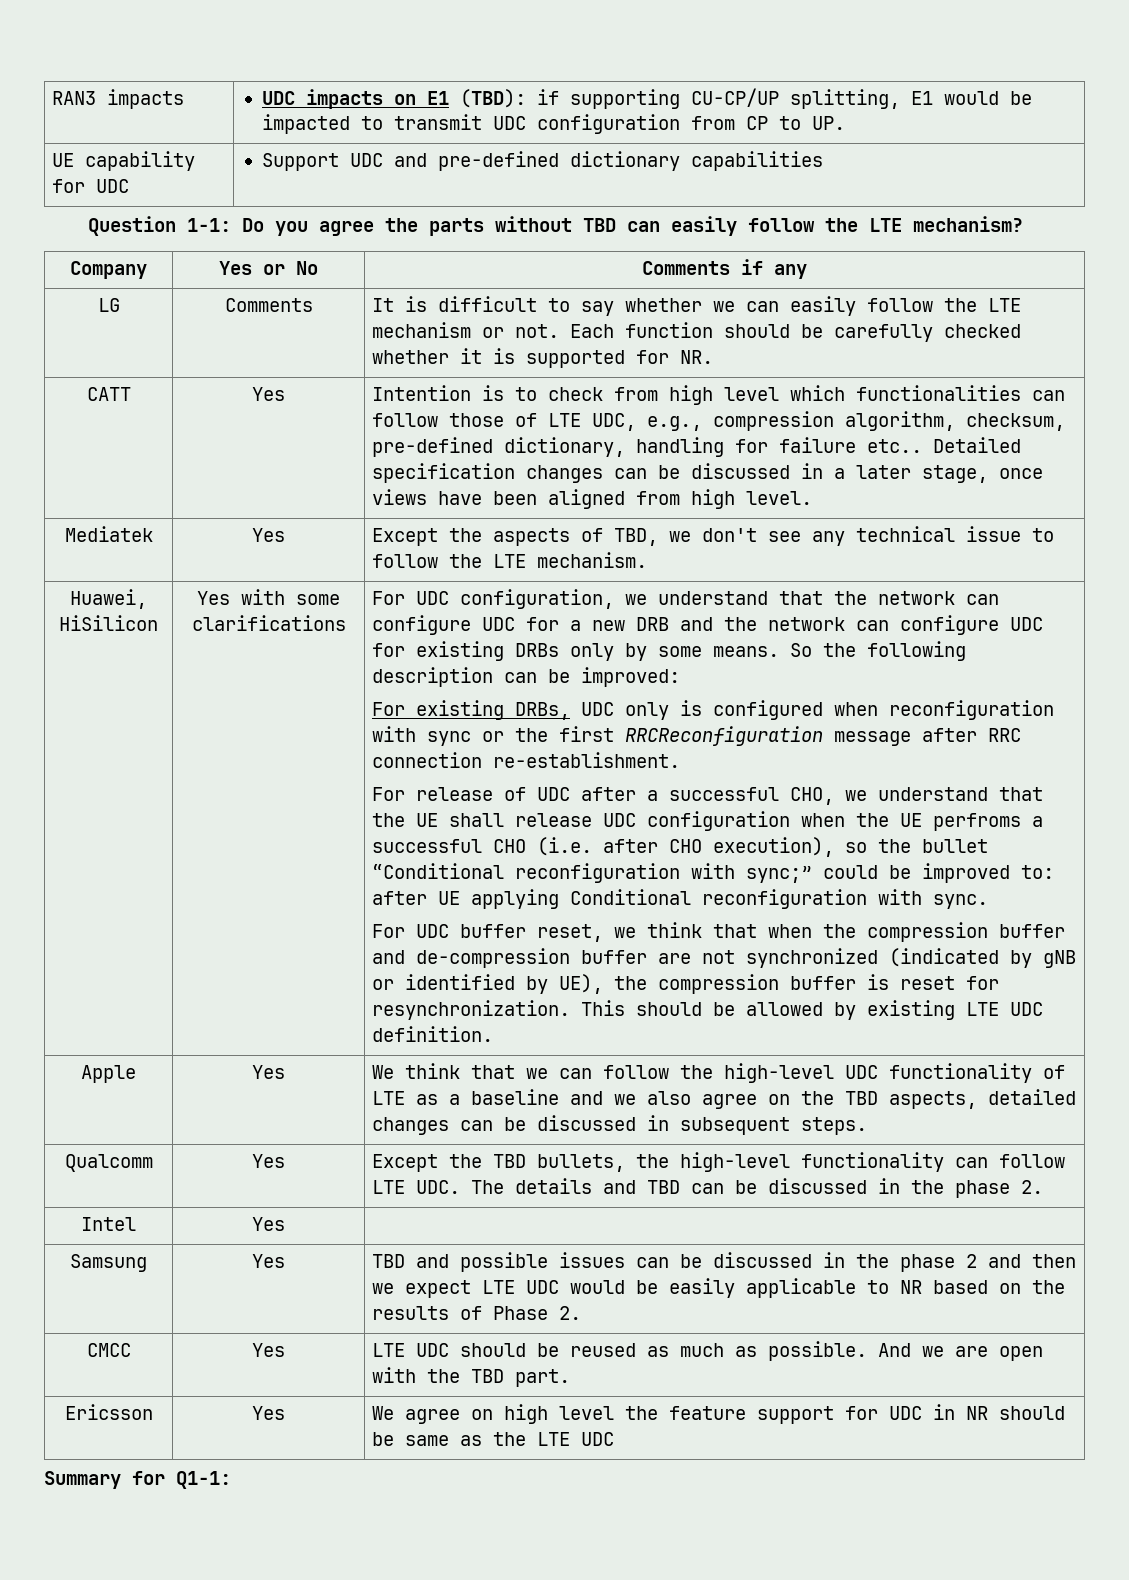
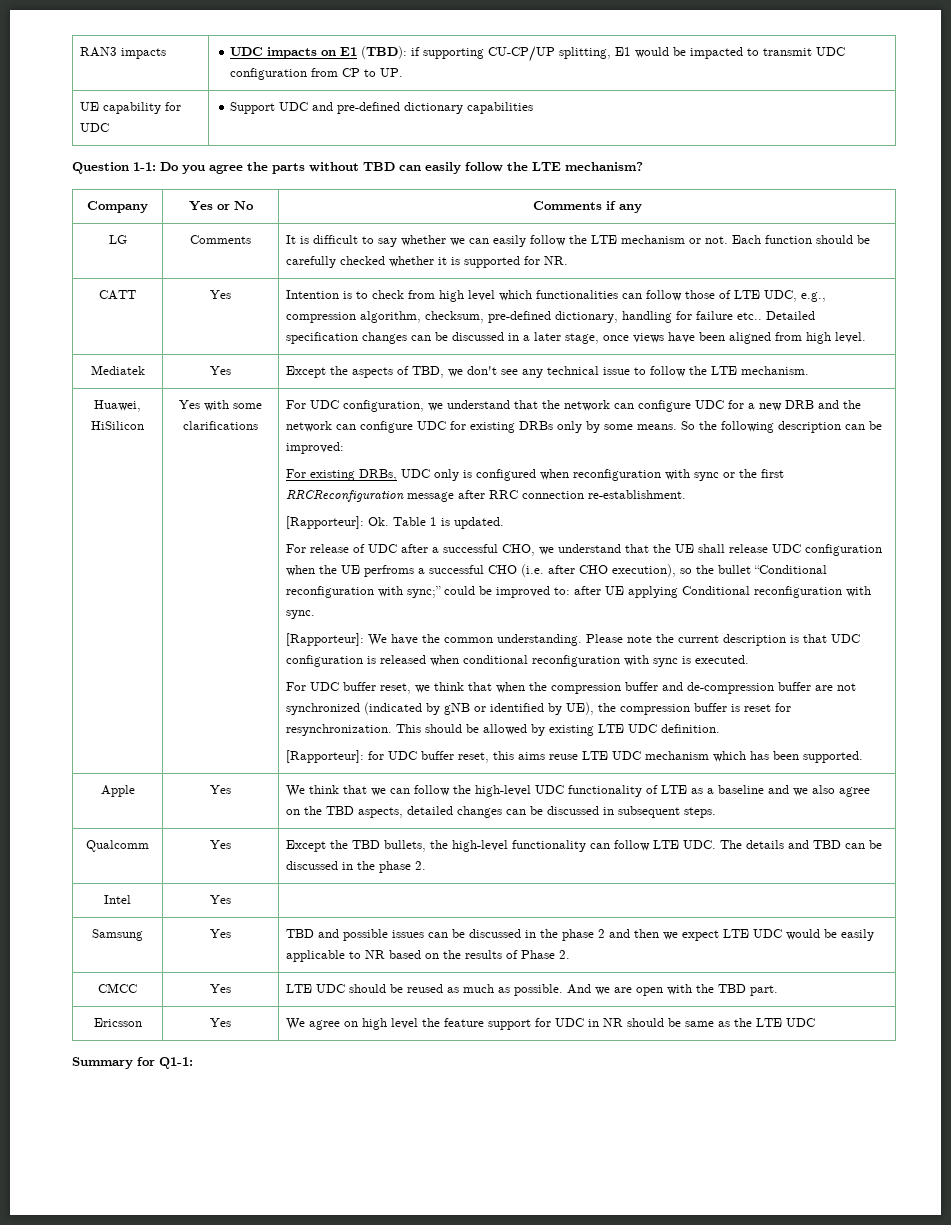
(681, 760) none -> [286,516,505,529] // [Rapporteur]: Ok. Table 1 is updated.
(989, 901) none -> [286,633,861,646] [286,655,750,667] // [Rapporteur]: We have the common understanding. Please note the current description is that UDC configuration is released when conditional reconfiguration with sync is executed.
(494, 1034) none -> [286,750,864,763] // [Rapporteur]: for UDC buffer reset, this aims reuse LTE UDC mechanism which has been supported.

